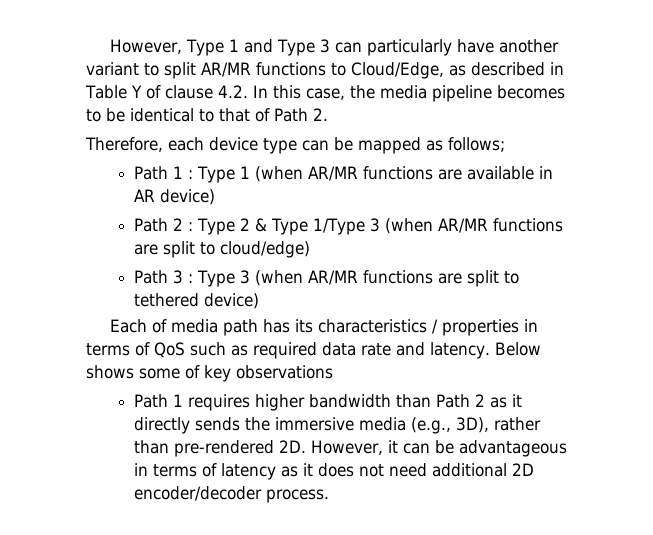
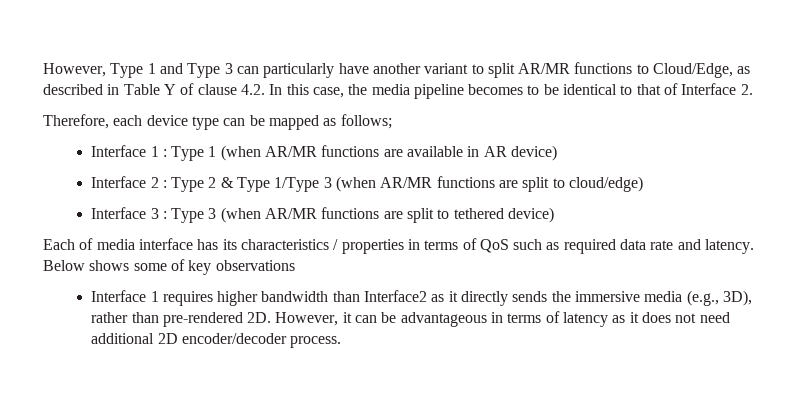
[274,108,308,122] Path -> [681,83,737,95] Interface
[133,166,168,180] Path -> [91,145,147,157] Interface
[133,218,168,232] Path -> [91,176,147,188] Interface
[133,270,168,284] Path -> [91,207,147,219] Interface
[223,319,259,336] path -> [138,238,193,250] interface
[133,394,168,408] Path -> [91,290,147,302] Interface
[435,394,485,408] Path 2 -> [364,290,428,302] Interface2

